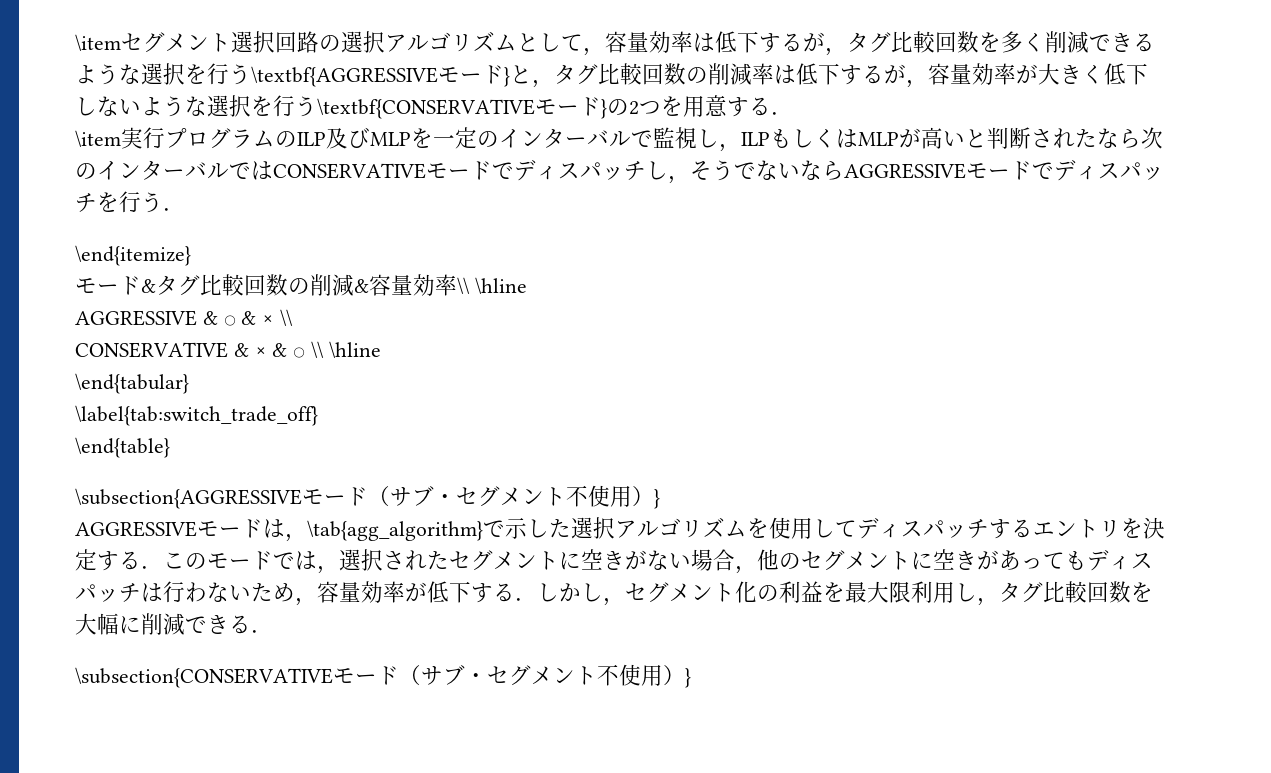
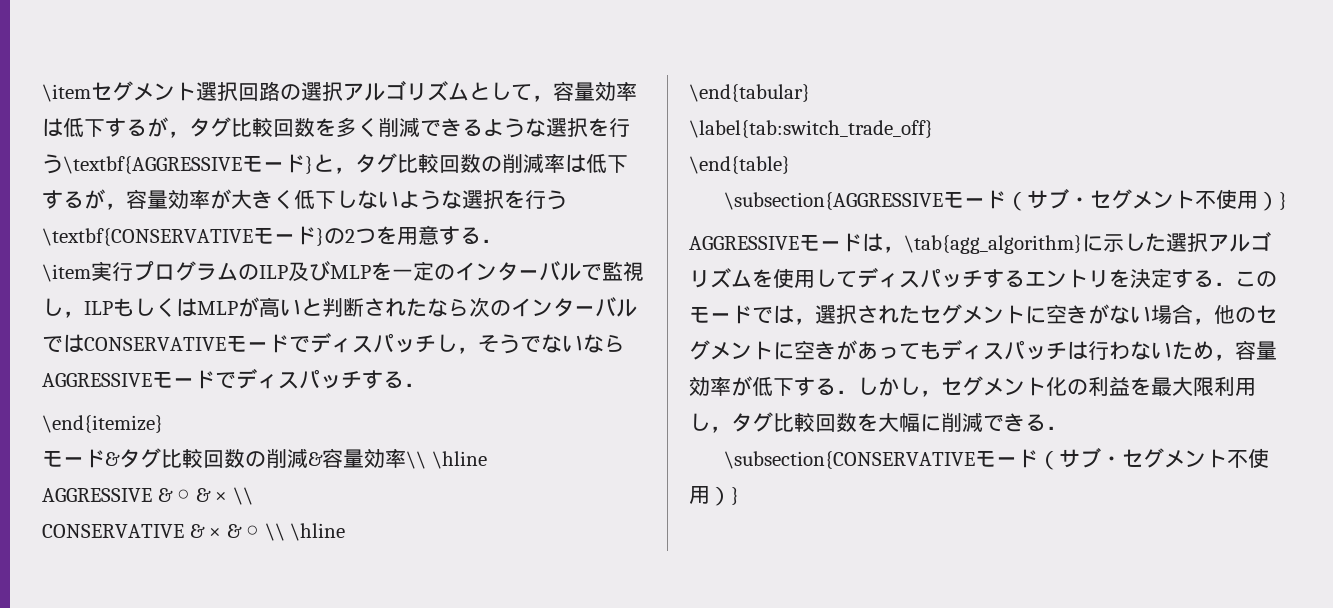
[97,191,163,213] を行う -> [362,370,404,389] する
[483,520,505,537] で -> [1082,234,1103,252] に

